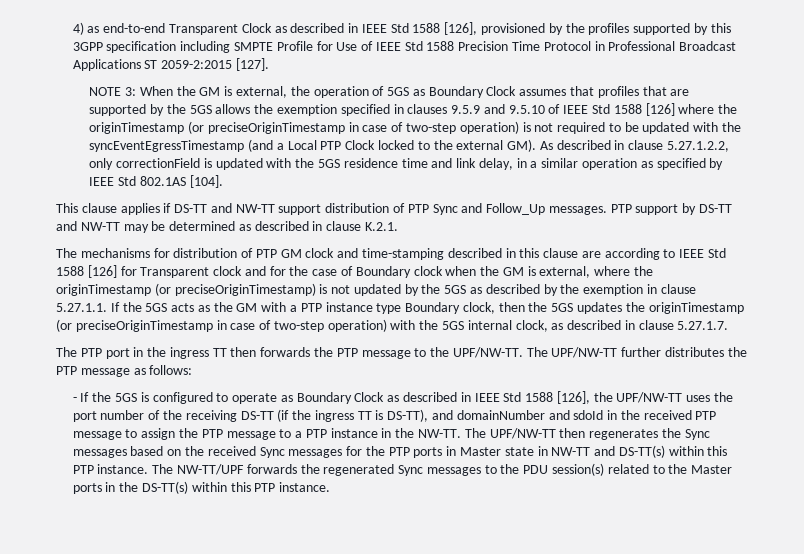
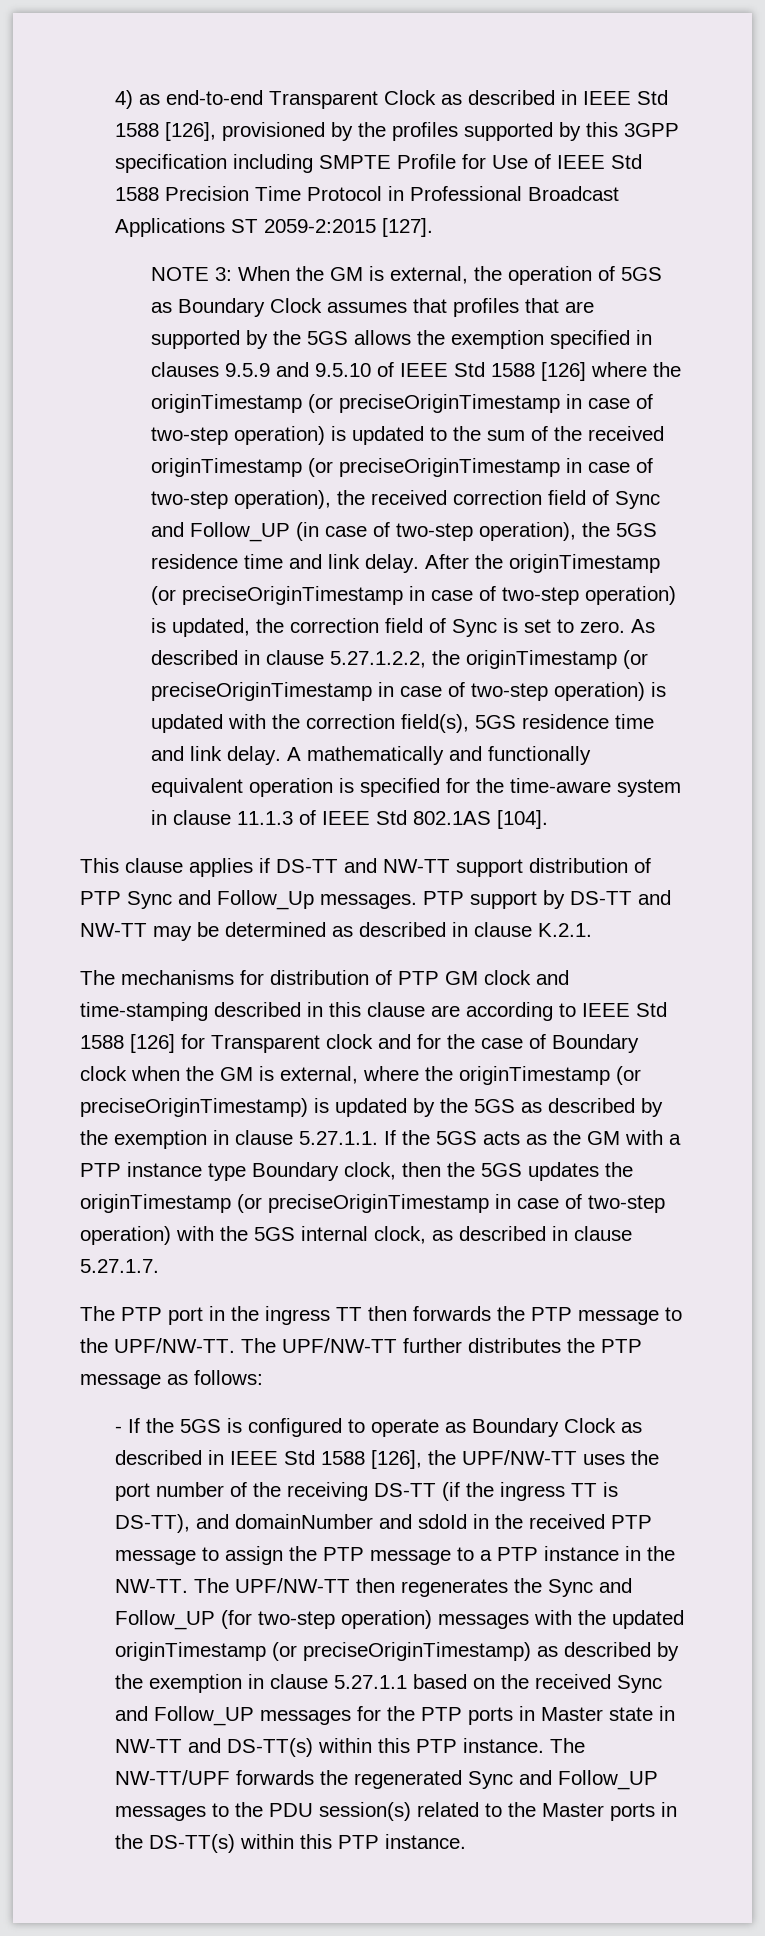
[534,122,742,134] [89,139,730,152] [89,158,292,170] not required to be updated with the syncEventEgressTimestamp (and a Local PTP Clock locked to the external GM). As described in clause 5.27.1.2.2, only correctionField is updated with -> [351,426,664,445] [150,458,653,477] [150,490,660,509] [150,522,576,542] updated to the sum of the received originTimestamp (or preciseOriginTimestamp in case of two-step operation), the received correction field of Sync and Follow_UP (in case of two-step operation),
[478,158,724,170] delay, in a similar operation as specified by -> [364,554,660,573] [150,586,676,605] [150,618,655,637] [150,650,648,669] [150,682,666,701] [150,714,654,733] [150,746,591,765] [150,778,681,797] [150,810,316,825] delay. After the originTimestamp (or preciseOriginTimestamp in case of two-step operation) is updated, the correction field of Sync is set to zero. As described in clause 5.27.1.2.2, the originTimestamp (or preciseOriginTimestamp in case of two-step operation) is updated with the correction field(s), 5GS residence time and link delay. A mathematically and functionally equivalent operation is specified for the time-aware system in clause 11.1.3 of
[331,285,351,294] not -> (329, 1105) none
[72,449,127,458] messages -> [599,1578,633,1593] [115,1610,685,1630] [115,1642,680,1661] [115,1674,408,1693] and Follow_UP (for two-step operation) messages with the updated originTimestamp (or preciseOriginTimestamp) as described by the exemption in clause 5.27.1.1
(285, 452) none -> [115,1706,255,1726] and Follow_UP
(424, 470) none -> [519,1770,659,1790] and Follow_UP

